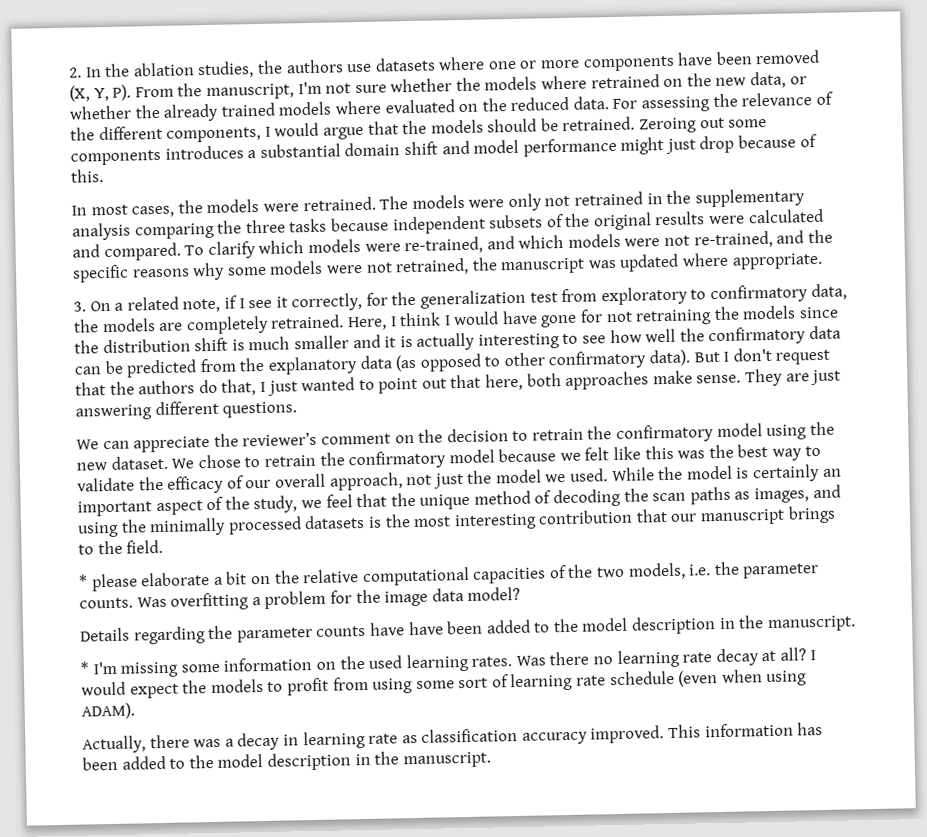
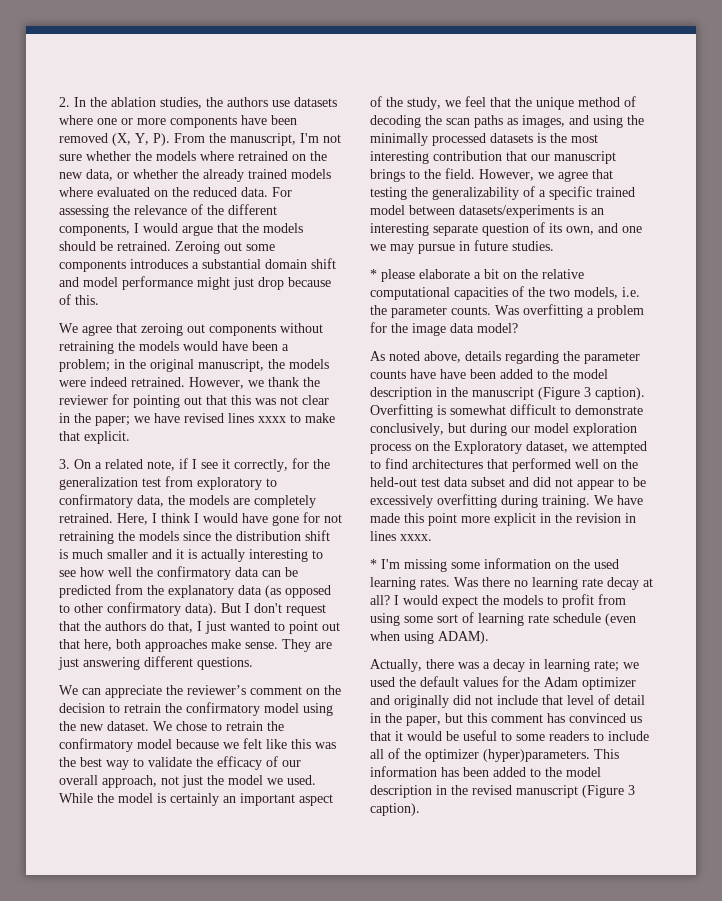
[71,188,805,218] [72,208,824,241] [72,229,833,262] [72,252,823,283] In most cases, the models were retrained. The models were only not retrained in the supplementary analysis comparing the three tasks because independent subsets of the original results were calculated and compared. To clarify which models were re-trained, and which models were not re-trained, and the specific reasons why some models were not retrained, the manuscript was updated where appropriate. -> [59,323,323,336] [59,341,289,354] [59,359,329,372] [59,377,320,389] [59,394,329,408] [59,413,335,426] [59,431,130,444] We agree that zeroing out components without retraining the models would have been a problem; in the original manuscript, the models were indeed retrained. However, we thank the reviewer for pointing out that this was not clear in the paper; we have revised lines xxxx to make that explicit.
(164, 546) none -> [479,169,613,182] [370,186,635,200] [370,205,604,218] [370,222,642,236] [370,240,554,254] However, we agree that testing the generalizability of a specific trained model between datasets/experiments is an interesting separate question of its own, and one we may pursue in future studies.
[80,627,130,642] Details -> [370,351,501,363] As noted above, details
[766,615,856,633] manuscript. -> [472,387,645,400] [370,404,643,418] [370,423,637,436] [370,441,647,454] [370,458,638,472] [370,477,646,490] [370,494,643,508] [370,513,636,526] [370,531,432,541] manuscript (Figure 3 caption). Overfitting is somewhat difficult to demonstrate conclusively, but during our model exploration process on the Exploratory dataset, we attempted to find architectures that performed well on the held-out test data subset and did not appear to be excessively overfitting during training. We have made this point more explicit in the revision in lines xxxx.
[368,725,665,745] rate as classification accuracy improved. -> [594,660,639,672] [370,676,636,690] [370,694,645,708] [370,713,642,726] [370,730,649,741] [370,748,590,762] rate; we used the default values for the Adam optimizer and originally did not include that level of detail in the paper, but this comment has convinced us that it would be useful to some readers to include all of the optimizer (hyper)parameters.
[402,751,491,769] manuscript. -> [472,785,635,798] [370,803,420,816] revised manuscript (Figure 3 caption).

